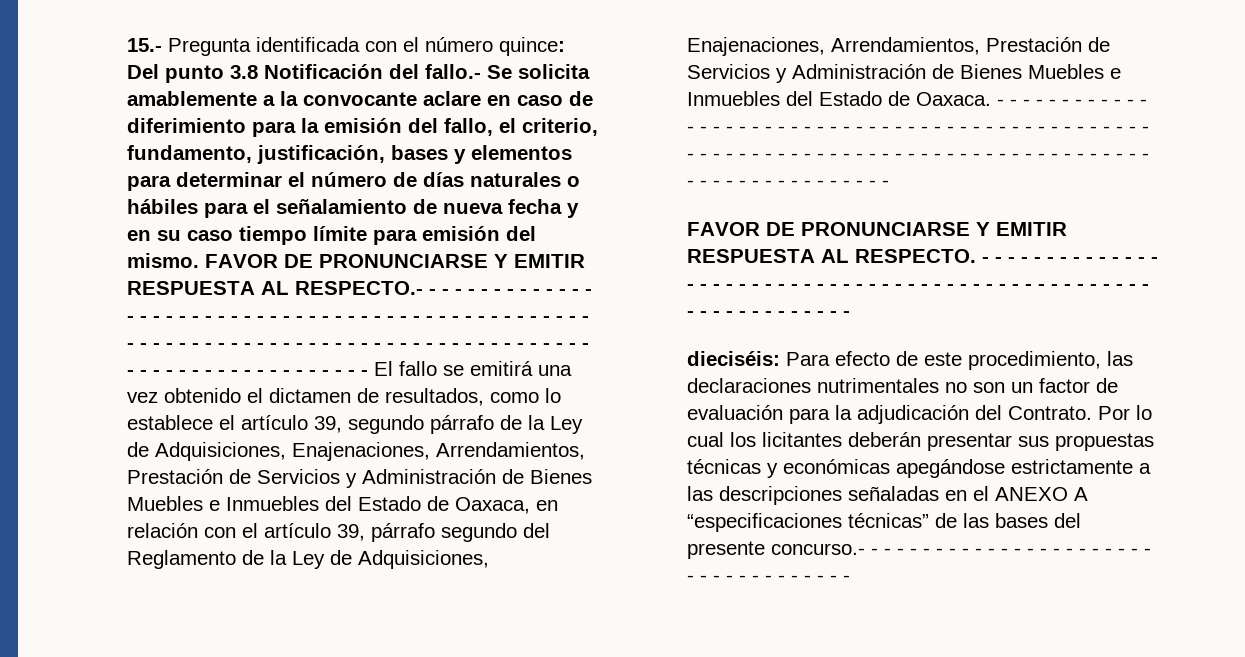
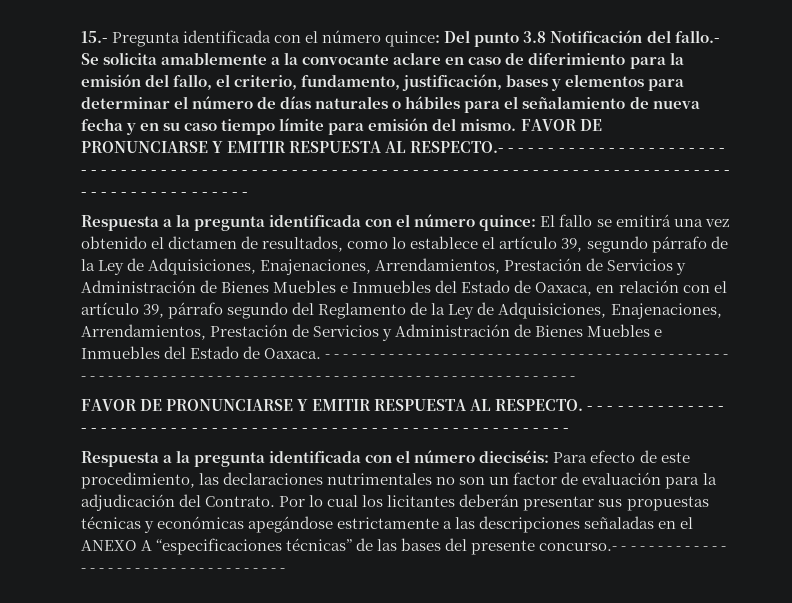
(368, 373) none -> [80,214,537,231] // Respuesta a la pregunta identificada con el número quince:
(850, 314) none -> [80,450,476,467] Respuesta a la pregunta identificada con el número

